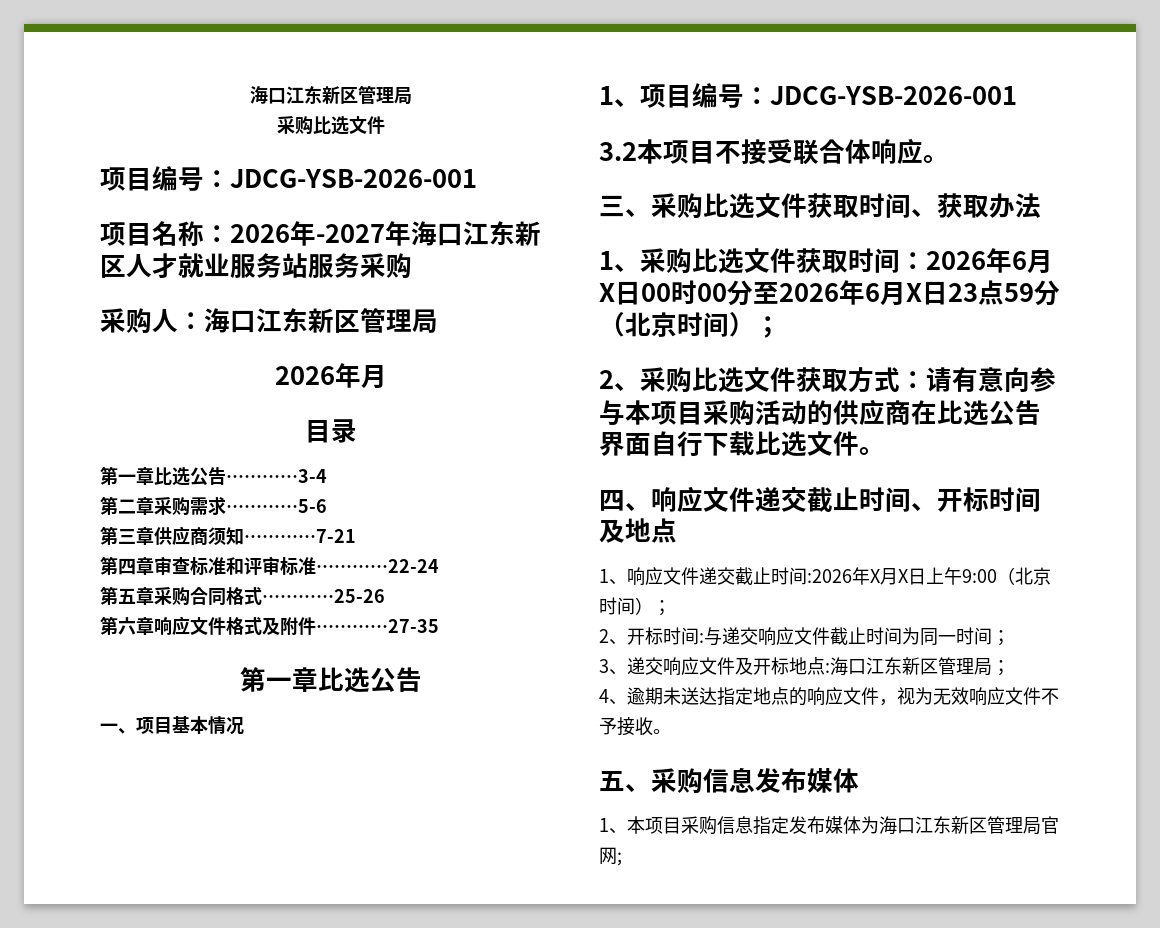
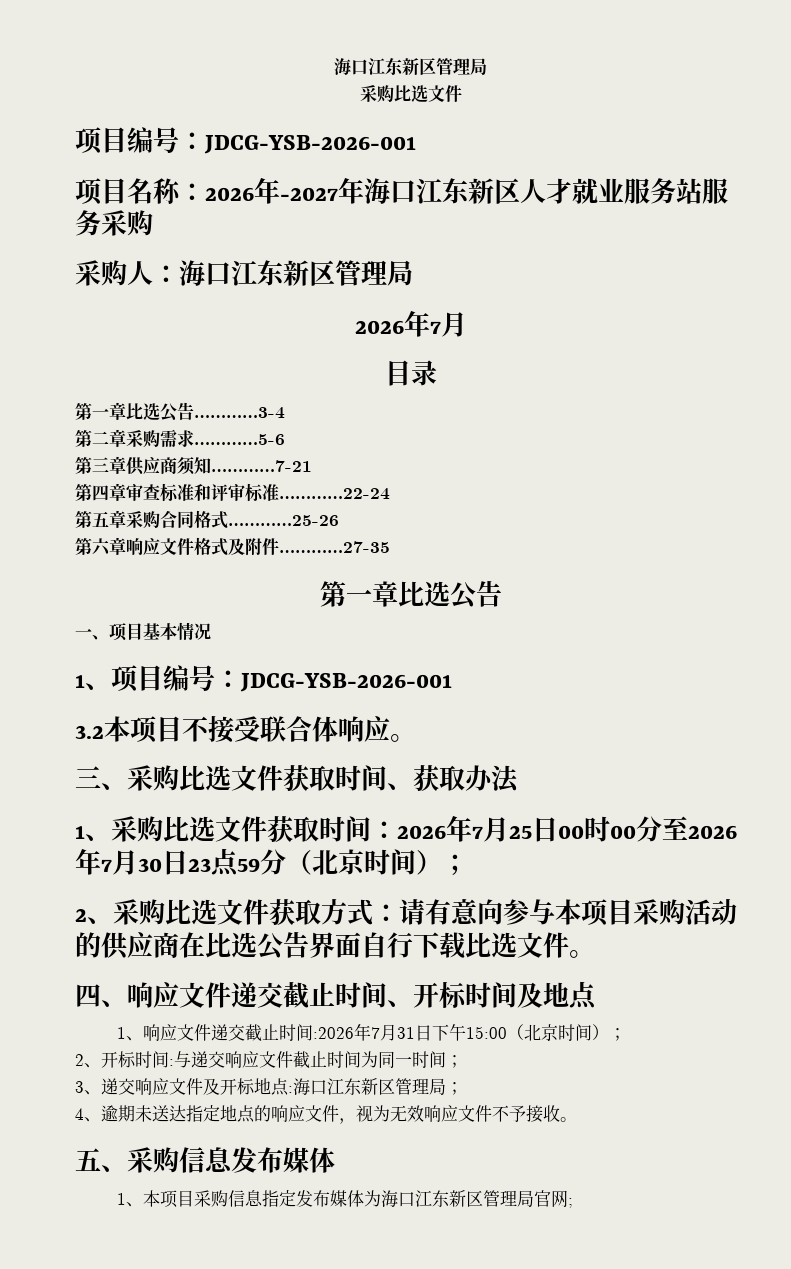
(361, 375) none -> [429,321,441,334] 7
[1012,250,1053,274] [599,283,615,302] 6月X -> [472,817,532,842] 7月25
[865,282,922,306] 6月X -> [101,850,162,875] 7月30
[870,567,997,585] X月X日上午9:00 -> [370,1024,507,1041] 7月31日下午15:00

